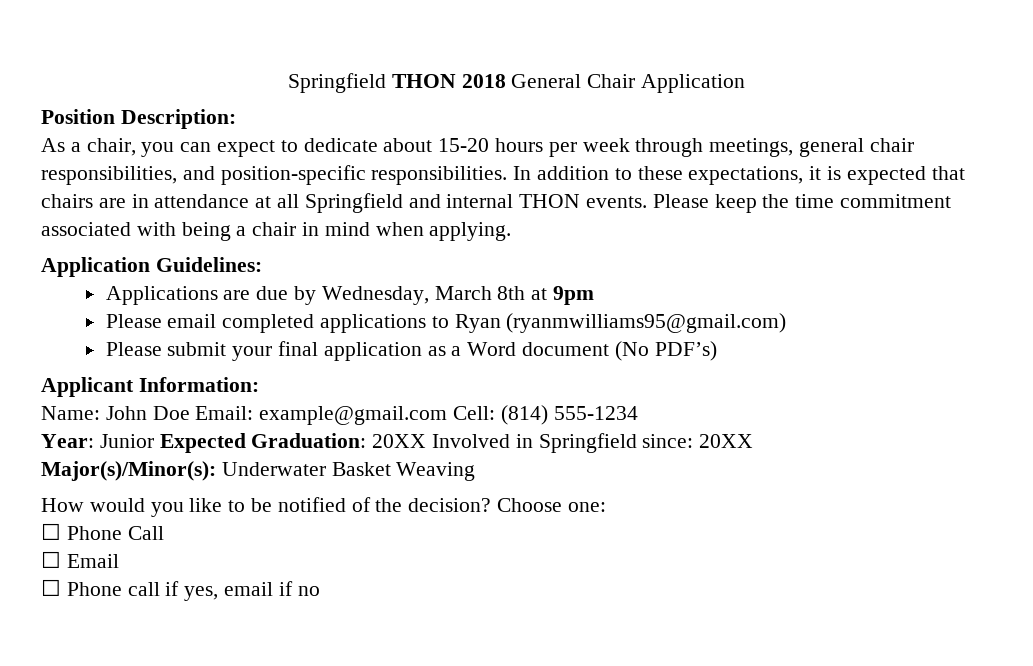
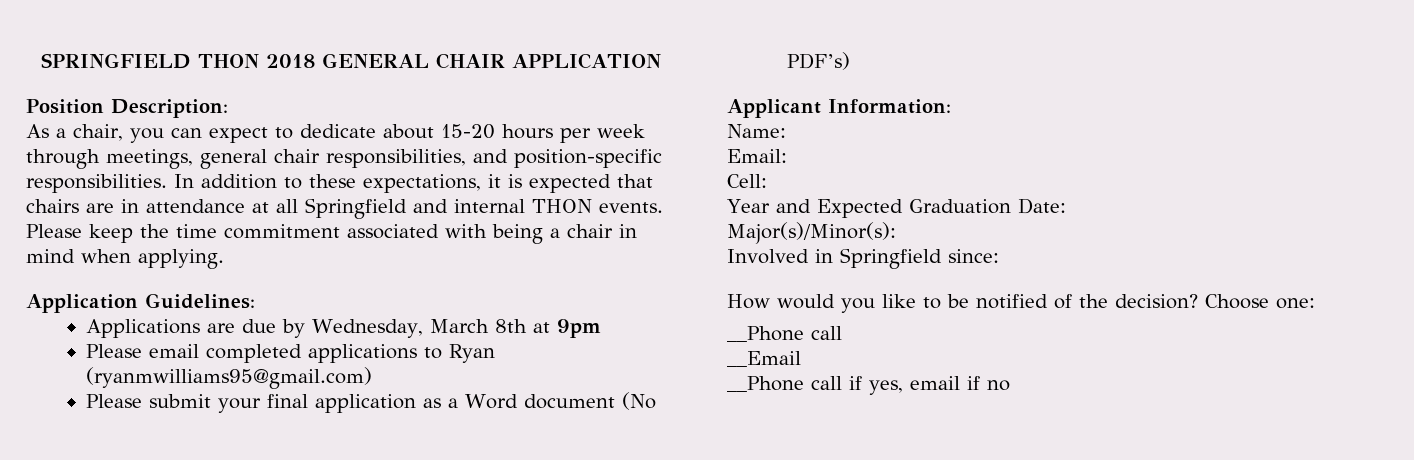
[287,73,386,93] Springfield -> [41,53,192,69] SPRINGFIELD
[511,74,746,93] General Chair Application -> [322,53,662,69] GENERAL CHAIR APPLICATION
[105,406,190,420] John Doe -> (786, 131) //
[259,406,448,425] example@gmail.com -> (787, 156) //
[500,405,638,425] [41,433,427,453] (814) 555-1234 // Year: Junior Expected Graduation: 20XX -> [727,198,1066,218] [727,222,896,244] // Year and Expected Graduation Date: // Major(s)/Minor(s): //
[699,434,754,448] [41,461,476,481] 20XX // Major(s)/Minor(s): Underwater Basket Weaving -> (999, 256) none
[41,523,164,540] [41,551,119,568] [41,579,122,596] ☐ Phone Call // ☐ Email // ☐ Phone -> [727,326,842,342] [727,351,801,367] [727,376,804,392] __Phone call // __Email // __Phone

